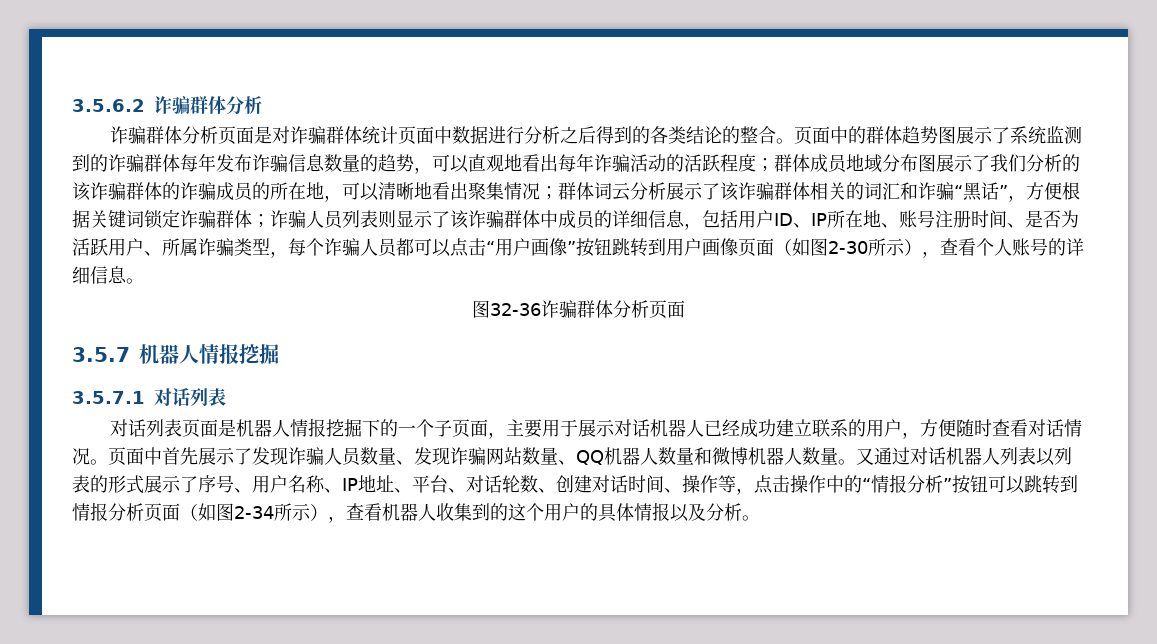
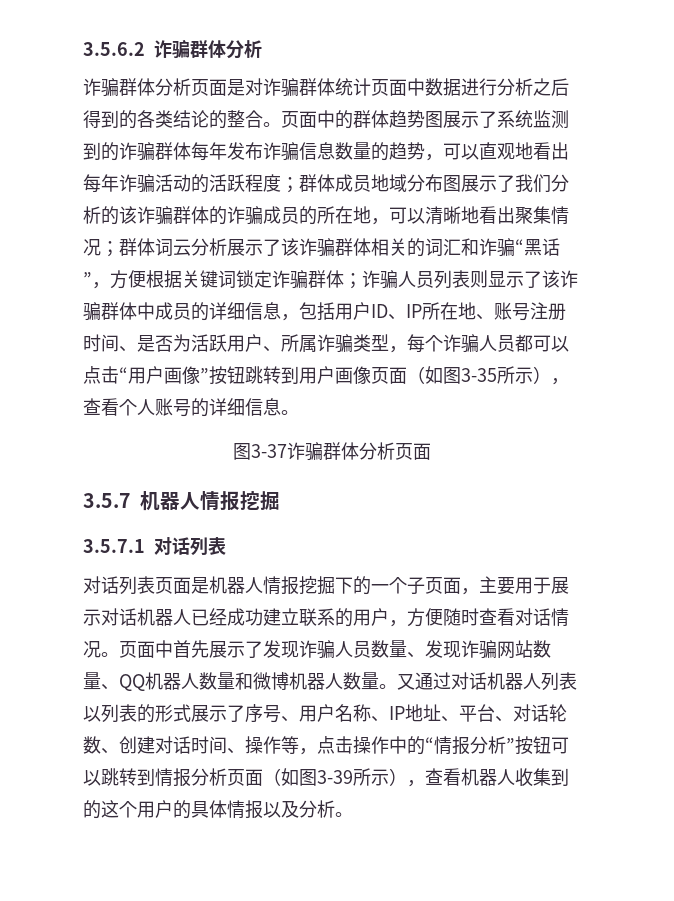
[828,241,868,254] 2-30 -> [461,368,497,382] 3-35
[490,303,541,316] 32-36 -> [251,444,287,458] 3-37
[234,506,274,519] 2-34 -> [317,770,353,784] 3-39

